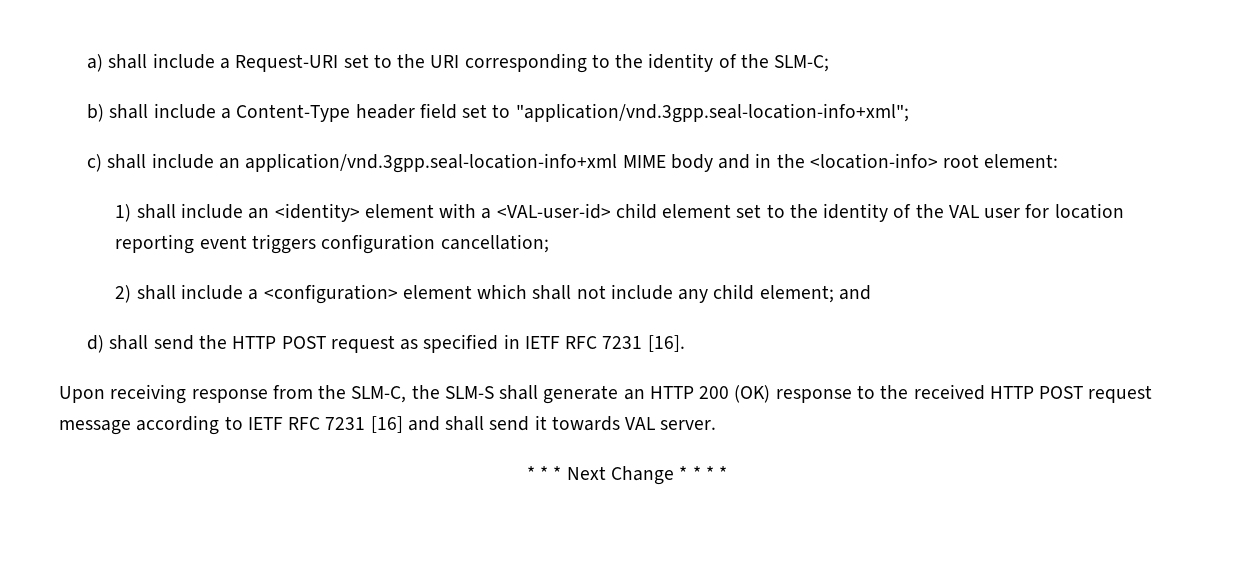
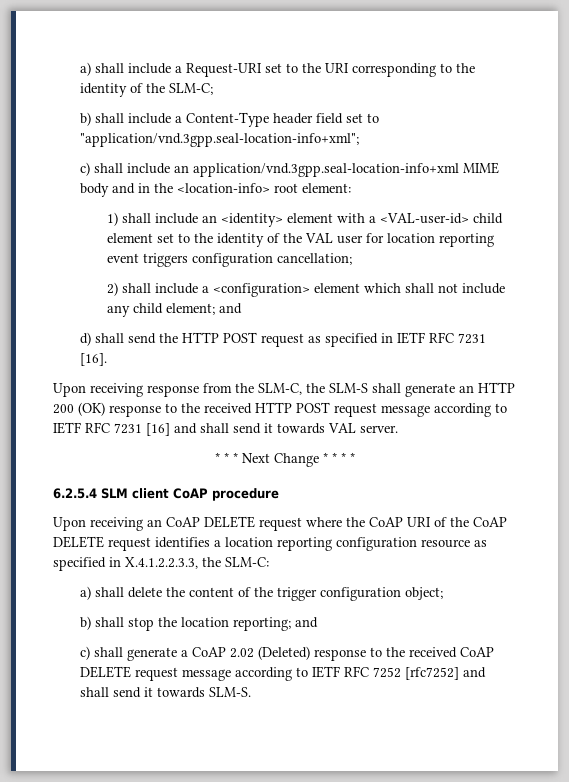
(728, 473) none -> [53,488,279,501] [53,516,507,531] [53,536,487,551] [53,557,269,571] [79,586,443,601] [79,616,318,631] [79,646,494,661] [79,666,486,681] [79,687,251,698] // 6.2.5.4 SLM client CoAP procedure // Upon receiving an CoAP DELETE request where the CoAP URI of the CoAP DELETE request identifies a location reporting configuration resource as specified in X.4.1.2.2.3.3, the SLM-C: // a) shall delete the content of the trigger configuration object; // b) shall stop the location reporting; and // c) shall generate a CoAP 2.02 (Deleted) response to the received CoAP DELETE request message according to IETF RFC 7252 [rfc7252] and shall send it towards SLM-S.

